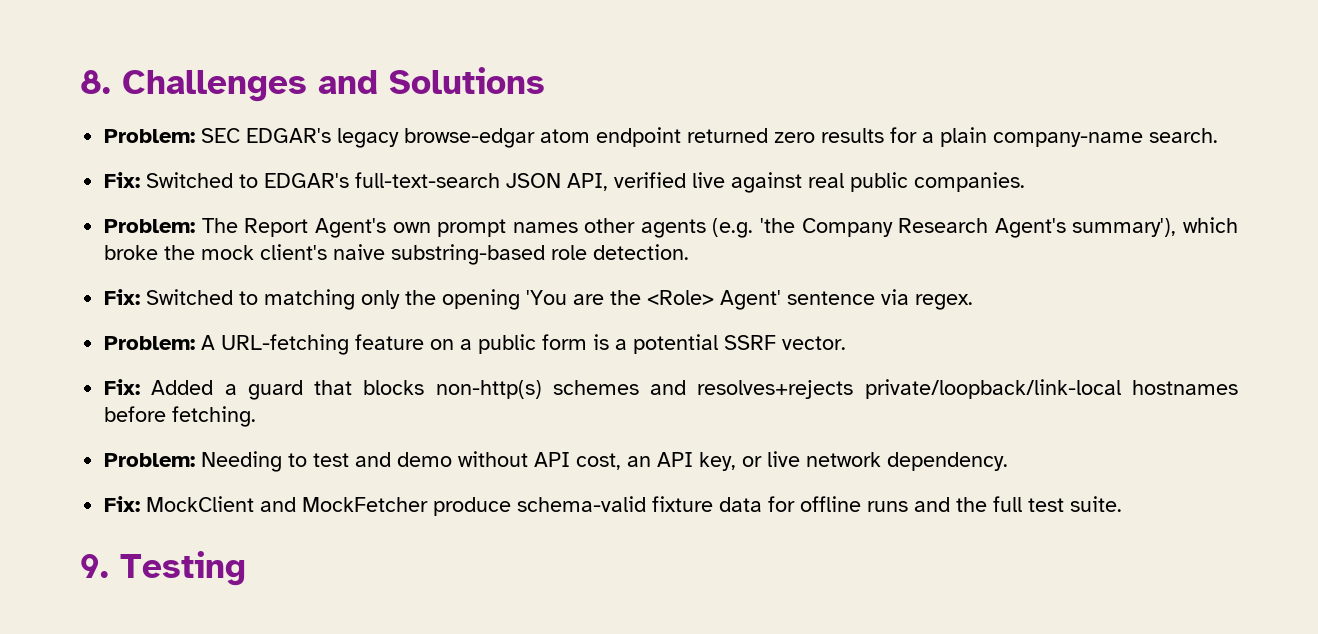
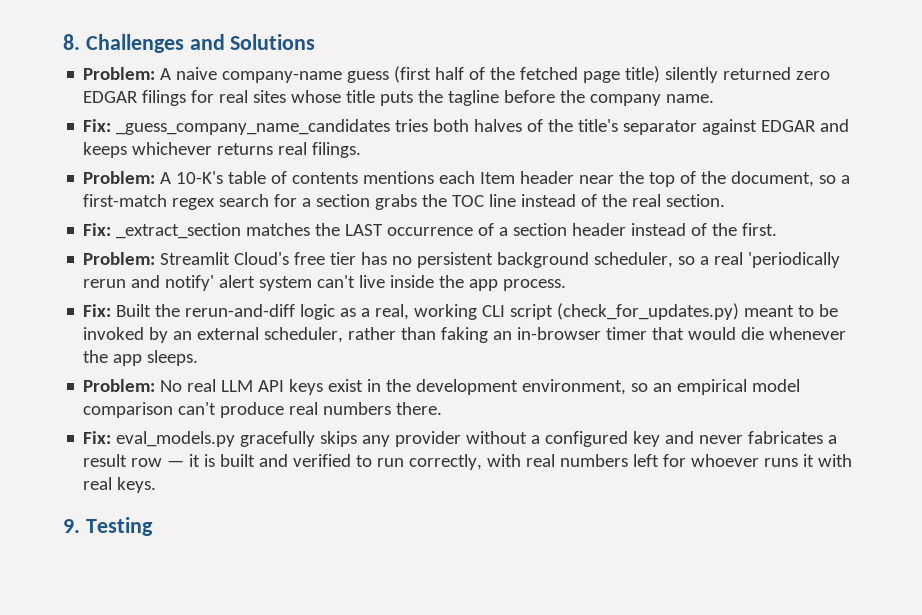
[201,127,1219,148] [104,172,1026,193] [104,217,1238,238] [104,244,690,265] [104,289,974,310] [104,334,847,355] [104,379,1238,400] [104,406,257,427] [104,451,1009,472] [104,496,1123,516] SEC EDGAR's legacy browse-edgar atom endpoint returned zero results for a plain company-name search. // Fix: Switched to EDGAR's full-text-search JSON API, verified live against real public companies. // Problem: The Report Agent's own prompt names other agents (e.g. 'the Company Research Agent's summary'), which broke the mock client's naive substring-based role detection. // Fix: Switched to matching only the opening 'You are the <Role> Agent' sentence via regex. // Problem: A URL-fetching feature on a public form is a potential SSRF vector. // Fix: Added a guard that blocks non-http(s) schemes and resolves+rejects private/loopback/link-local hostnames before fetching. // Problem: Needing to test and demo without API cost, an API key, or live network dependency. // Fix: MockClient and MockFetcher produce schema-valid fixture data for offline runs and the full test suite. -> [160,66,831,83] [83,90,715,106] [83,119,850,135] [83,142,362,158] [83,171,851,187] [83,194,726,210] [83,223,778,239] [83,252,841,268] [83,275,567,291] [83,303,839,320] [83,327,847,343] [83,350,199,366] [83,379,801,395] [83,402,443,418] [83,431,838,447] [83,454,853,470] [83,477,157,493] A naive company-name guess (first half of the fetched page title) silently returned zero EDGAR filings for real sites whose title puts the tagline before the company name. // Fix: _guess_company_name_candidates tries both halves of the title's separator against EDGAR and keeps whichever returns real filings. // Problem: A 10-K's table of contents mentions each Item header near the top of the document, so a first-match regex search for a section grabs the TOC line instead of the real section. // Fix: _extract_section matches the LAST occurrence of a section header instead of the first. // Problem: Streamlit Cloud's free tier has no persistent background scheduler, so a real 'periodically rerun and notify' alert system can't live inside the app process. // Fix: Built the rerun-and-diff logic as a real, working CLI script (check_for_updates.py) meant to be invoked by an external scheduler, rather than faking an in-browser timer that would die whenever the app sleeps. // Problem: No real LLM API keys exist in the development environment, so an empirical model comparison can't produce real numbers there. // Fix: eval_models.py gracefully skips any provider without a configured key and never fabricates a result row — it is built and verified to run correctly, with real numbers left for whoever runs it with real keys.

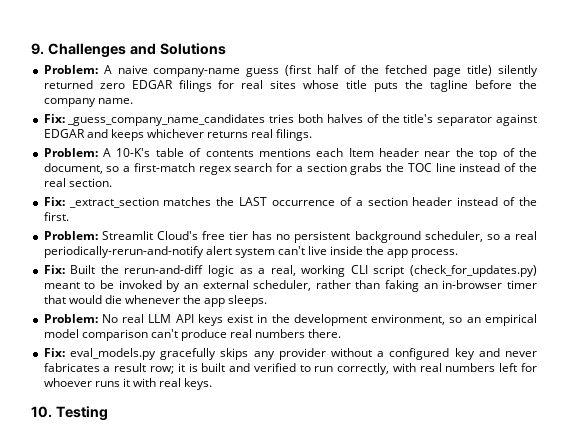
[63,34,80,50] 8. -> [31,43,44,55] 9.
[748,252,841,268] [83,275,215,291] 'periodically rerun and notify' -> [43,246,204,258] periodically-rerun-and-notify
[131,458,185,467] row — -> [149,366,174,374] row;
[63,519,80,533] 9. -> [31,406,52,418] 10.

